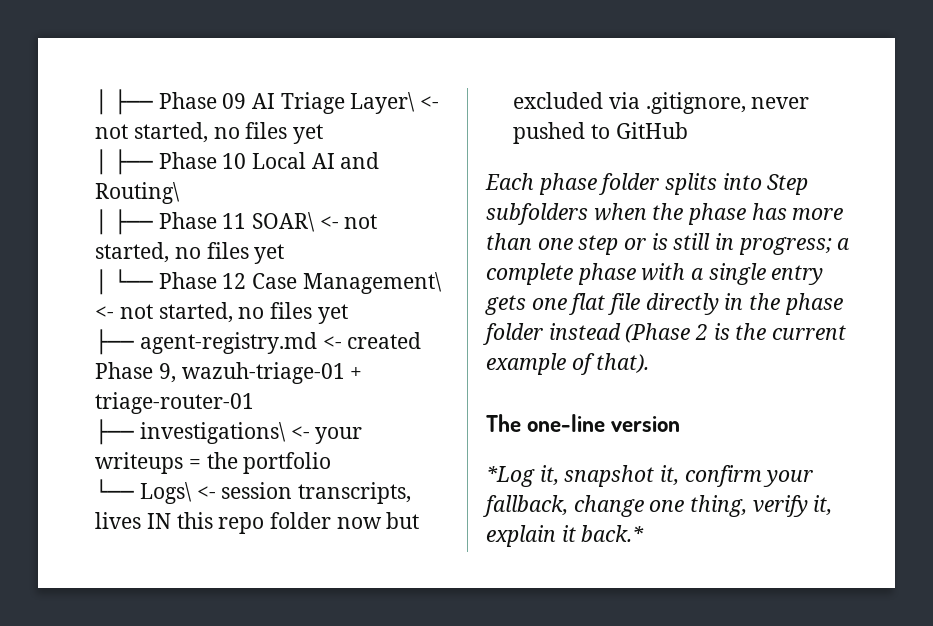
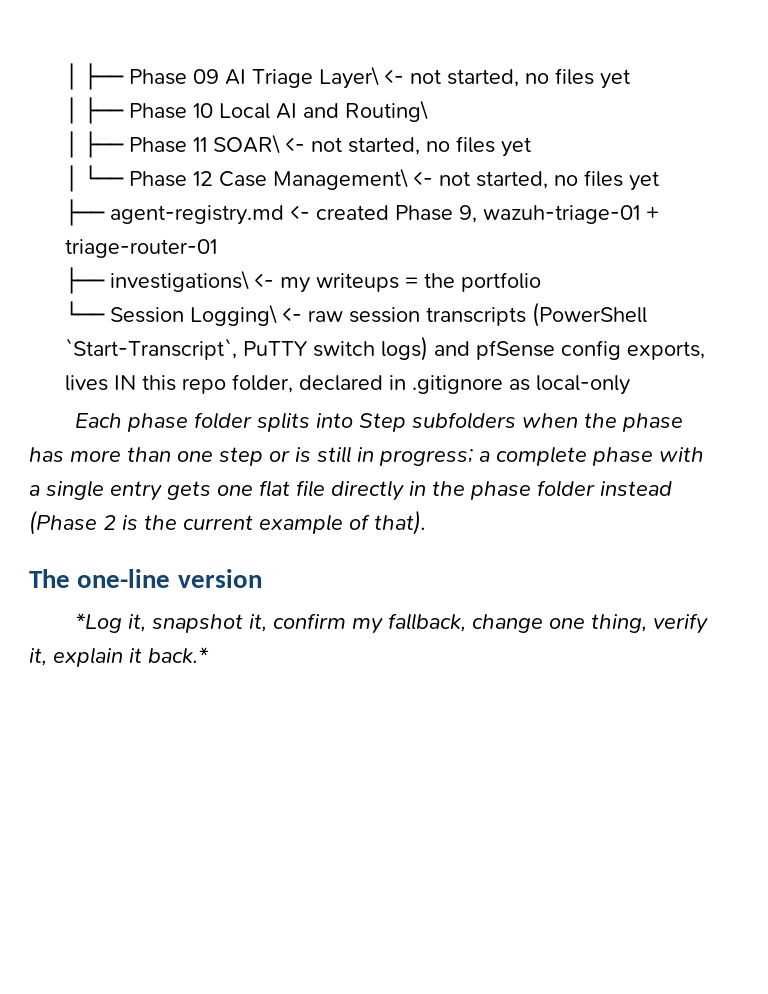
[315,427,363,444] your -> [279,277,310,293] my
[139,482,411,504] [95,512,420,534] [513,92,810,114] [513,122,688,144] Logs\ <- session transcripts, lives IN this repo folder now but excluded via .gitignore, never pushed to GitHub -> [109,302,647,327] [64,336,705,361] [64,374,630,395] Session Logging\ <- raw session transcripts (PowerShell `Start-Transcript`, PuTTY switch logs) and pfSense config exports, lives IN this repo folder, declared in .gitignore as local-only
[763,470,814,487] your -> [352,618,384,634] my

